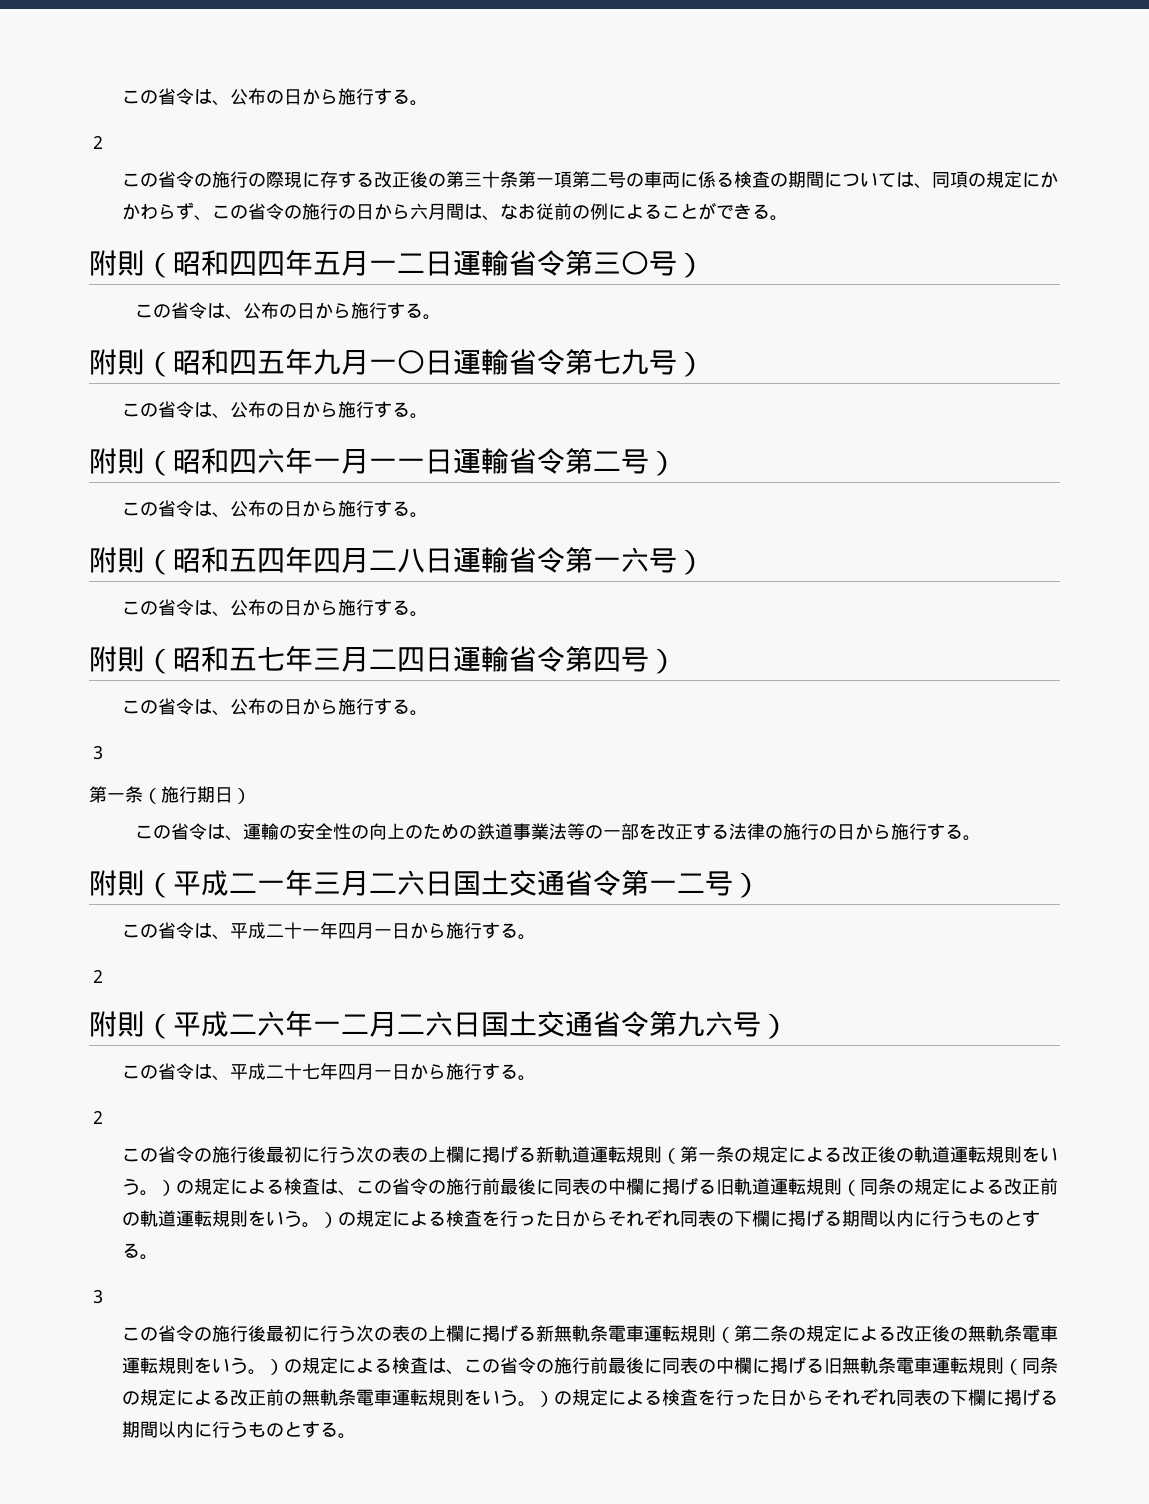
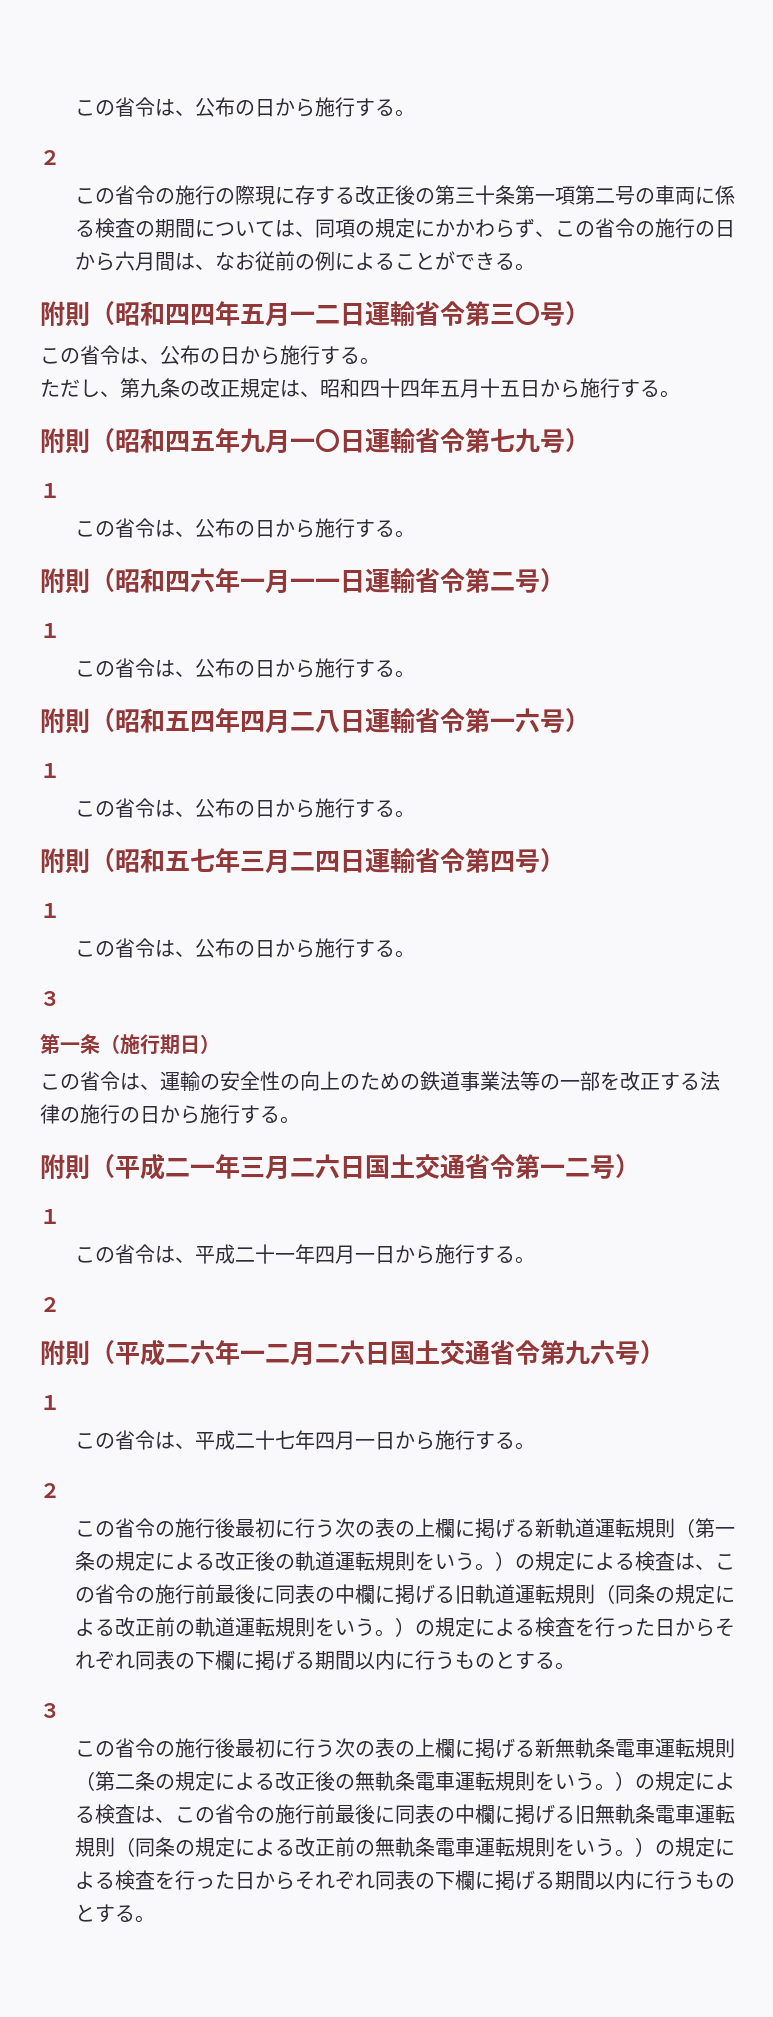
(442, 317) none -> [40,378,680,398] // ただし、第九条の改正規定は、昭和四十四年五月十五日から施行する。
(705, 364) none -> [40,483,60,498] // １
(677, 463) none -> [40,623,60,638] // １
(705, 562) none -> [40,763,60,778] // １
(677, 661) none -> [40,903,60,918] // １
(761, 885) none -> [40,1209,60,1224] // １
(789, 1026) none -> [40,1395,60,1410] // １

